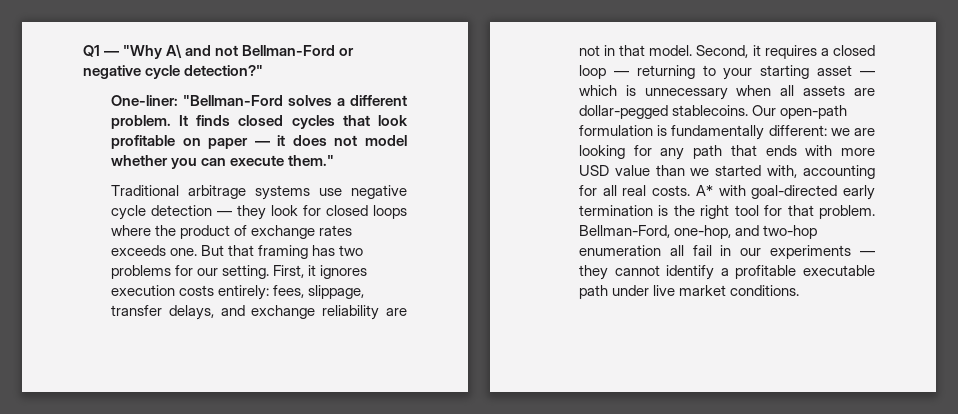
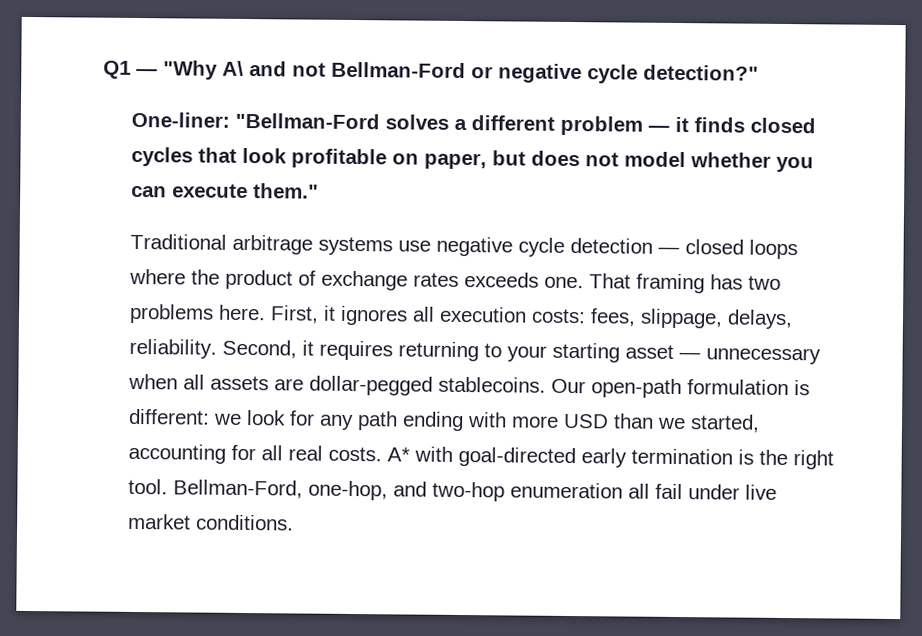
[110,115,189,129] problem. It -> [560,115,690,136] problem — it
[208,135,286,149] paper — it -> [424,150,527,170] paper, but
[236,205,321,220] they look for -> (681, 250) none
[201,245,255,256] But that -> [589,273,632,289] That
[175,265,368,279] [110,285,365,300] [110,305,408,320] [578,45,875,59] [578,65,629,79] for our setting. First, it ignores execution costs entirely: fees, slippage, transfer delays, and exchange reliability are not in that model. Second, it requires a closed loop — -> [218,304,794,330] [129,338,394,361] here. First, it ignores all execution costs: fees, slippage, delays, reliability. Second, it requires
[578,85,636,96] which is -> (702, 356) none
[671,125,765,140] fundamentally -> (811, 388) none
[854,128,875,136] [578,145,625,159] are looking -> [247,410,287,426] look
[730,145,797,156] that ends -> [402,411,465,432] ending
[614,165,650,176] value -> (610, 421) none
[715,165,798,178] started with, -> [690,414,761,433] started,
[734,205,875,219] tool for that problem. -> [128,478,169,495] tool.
[720,245,875,259] [578,265,875,280] [578,285,608,299] in our experiments — they cannot identify a profitable executable path -> (684, 491) none

